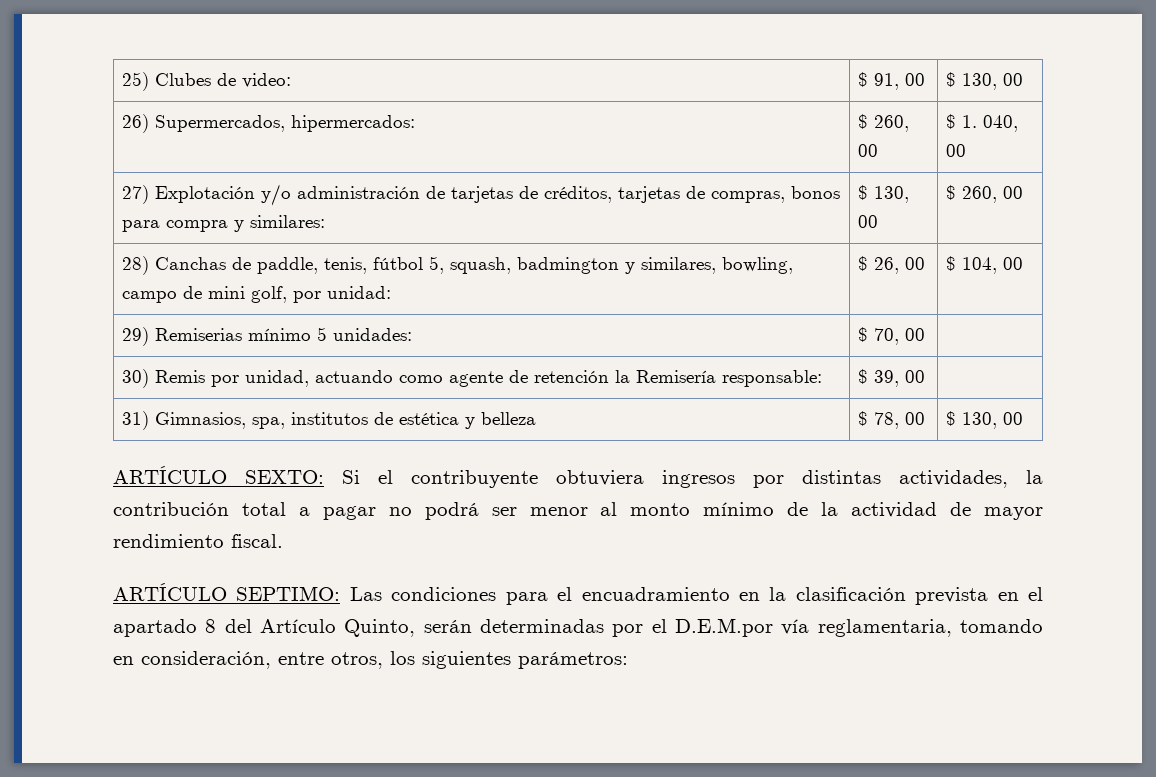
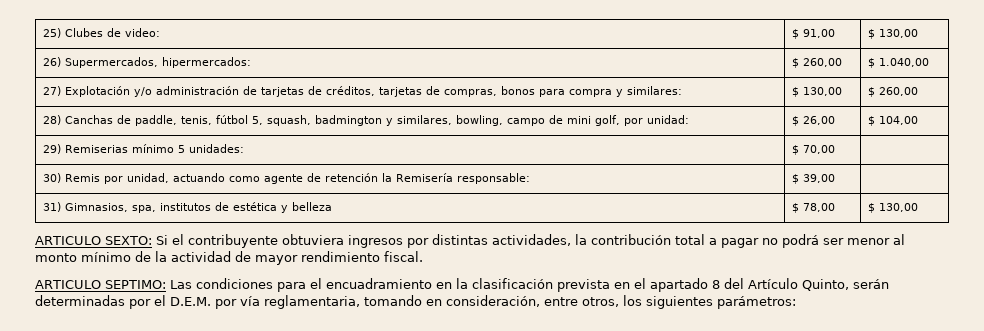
[874,73,926,90] [946,72,1024,90] 91, 00 | $ 130, 00 -> [802,29,835,38] [867,29,918,39] 91,00 | $ 130,00
[874,115,910,132] [858,144,879,157] [946,114,1019,132] [946,144,967,157] 260, 00 | $ 1. 040, 00 -> [802,58,842,67] [867,58,929,68] 260,00 | $ 1.040,00
[874,186,910,203] [858,215,879,228] [946,185,1024,203] 130, 00 | $ 260, 00 -> [802,87,842,96] [867,87,918,97] 130,00 | $ 260,00
[874,257,926,274] [946,256,1024,274] 26, 00 | $ 104, 00 -> [802,116,835,125] [867,116,918,126] 26,00 | $ 104,00
[874,328,926,345] 70, 00 -> [802,145,835,154] 70,00
[874,370,926,387] 39, 00 -> [802,174,835,183] 39,00
[874,412,926,429] [946,411,1024,429] [113,466,227,484] 78, 00 | $ 130, 00 // ARTÍCULO -> [802,203,835,212] [867,203,918,213] [35,236,101,245] 78,00 | $ 130,00 // ARTICULO
[113,583,227,601] ARTÍCULO -> [35,280,101,289] ARTICULO
[675,618,773,637] D.E.M.por -> [170,297,237,309] D.E.M. por

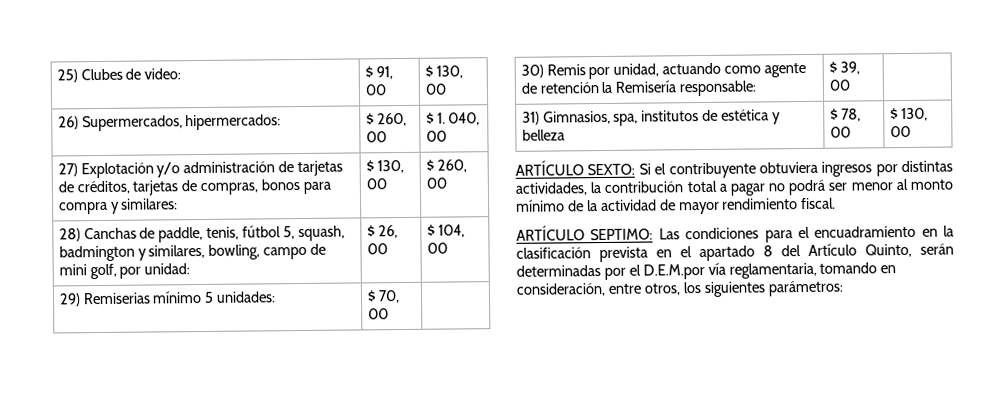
[802,29,835,38] [867,29,918,39] 91,00 | $ 130,00 -> [375,66,393,80] [364,84,386,96] [424,65,463,79] [424,83,446,95] 91, 00 | $ 130, 00
[802,58,842,67] [867,58,929,68] 260,00 | $ 1.040,00 -> [376,112,407,127] [365,131,387,143] [425,112,481,126] [425,130,447,142] 260, 00 | $ 1. 040, 00
[802,87,842,96] [867,87,918,97] 130,00 | $ 260,00 -> [376,159,404,174] [365,178,387,190] [425,159,467,173] [425,177,447,189] 130, 00 | $ 260, 00
[802,116,835,125] [867,116,918,126] 26,00 | $ 104,00 -> [377,225,398,239] [366,243,388,255] [426,224,465,238] [426,242,448,254] 26, 00 | $ 104, 00
[802,145,835,154] 70,00 -> [377,290,400,304] [367,308,389,320] 70, 00
[802,174,835,183] 39,00 -> [839,61,860,75] [828,79,850,91] 39, 00
[802,203,835,212] [867,203,918,213] [35,236,101,245] 78,00 | $ 130,00 // ARTICULO -> [840,108,861,122] [829,126,851,138] [889,107,928,122] [889,125,911,138] [515,160,584,176] 78, 00 | $ 130, 00 // ARTÍCULO
[35,280,101,289] ARTICULO -> [516,225,585,241] ARTÍCULO
[170,297,237,309] D.E.M. por -> [642,263,705,280] D.E.M.por

